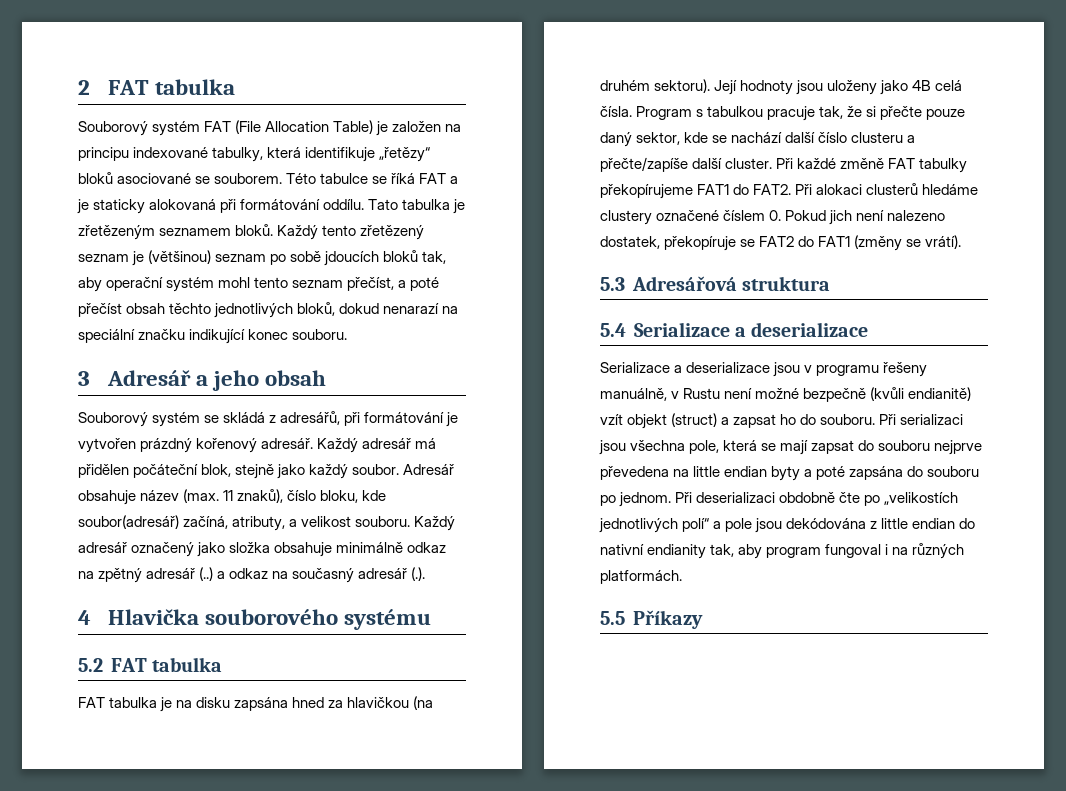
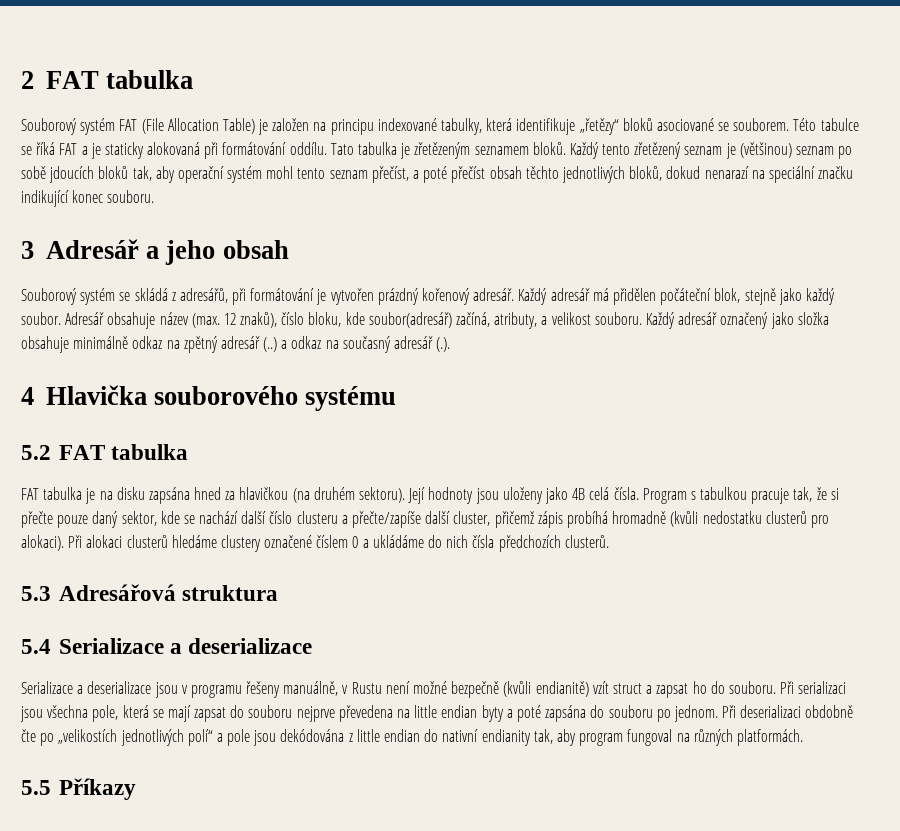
[223,490,234,501] 11 -> [223,313,236,325] 12
[725,158,968,173] [600,184,792,199] cluster. Při každé změně FAT tabulky překopírujeme FAT1 do FAT2. -> [453,511,829,528] [21,535,64,551] cluster, přičemž zápis probíhá hromadně (kvůli nedostatku clusterů pro alokaci).
[769,210,946,225] [600,235,962,251] 0. Pokud jich není nalezeno dostatek, překopíruje se FAT2 do FAT1 (změny se vrátí). -> [352,535,609,552] 0 a ukládáme do nich čísla předchozích clusterů.
[627,413,718,429] objekt (struct) -> [612,683,642,694] struct
[885,544,889,555] i -> (673, 737) none

